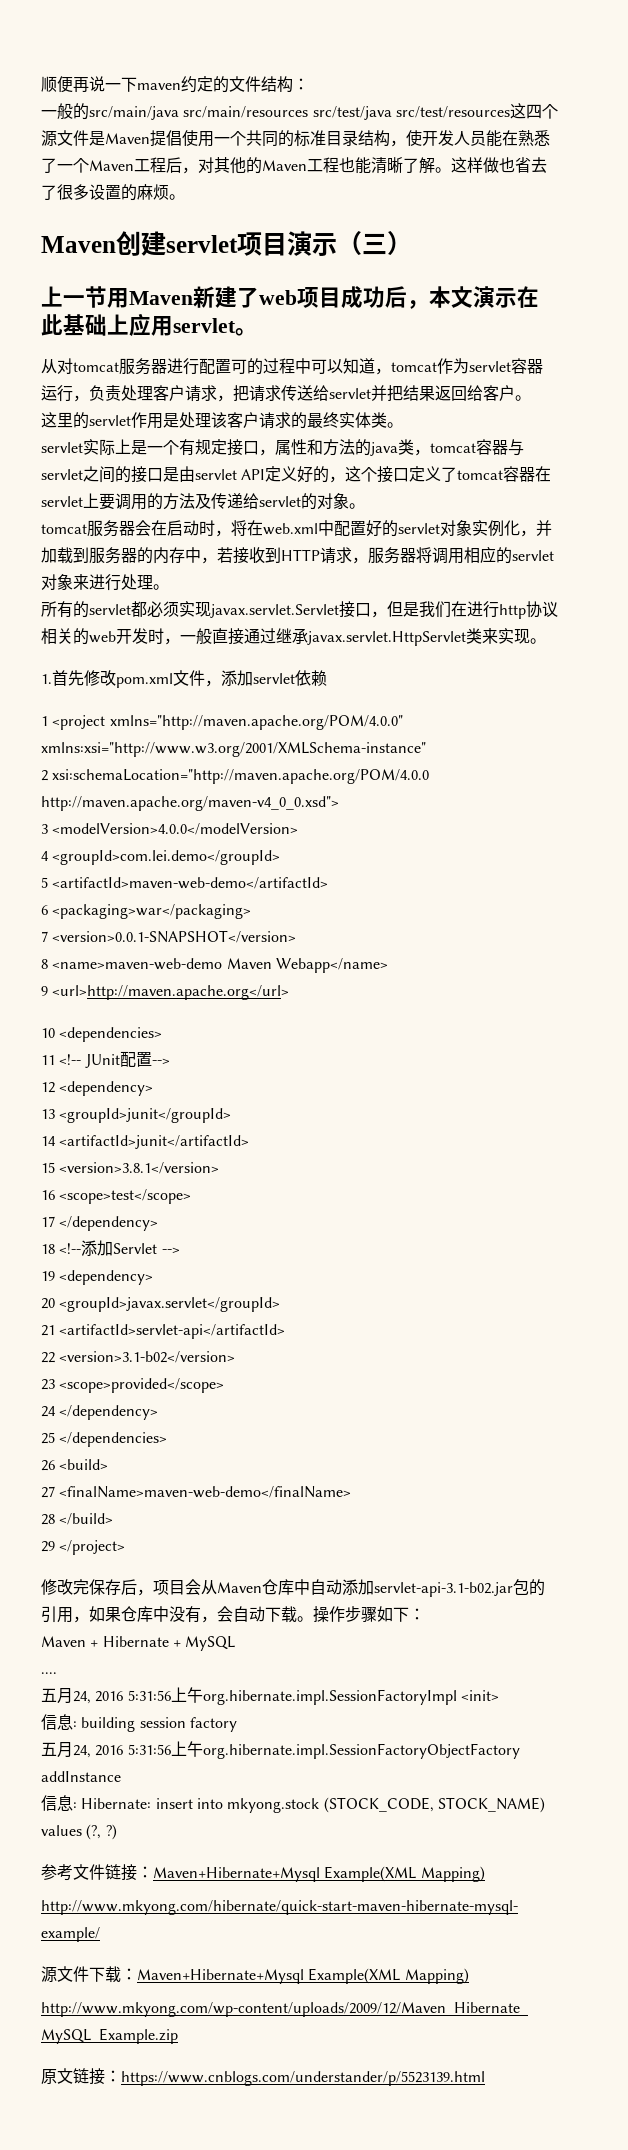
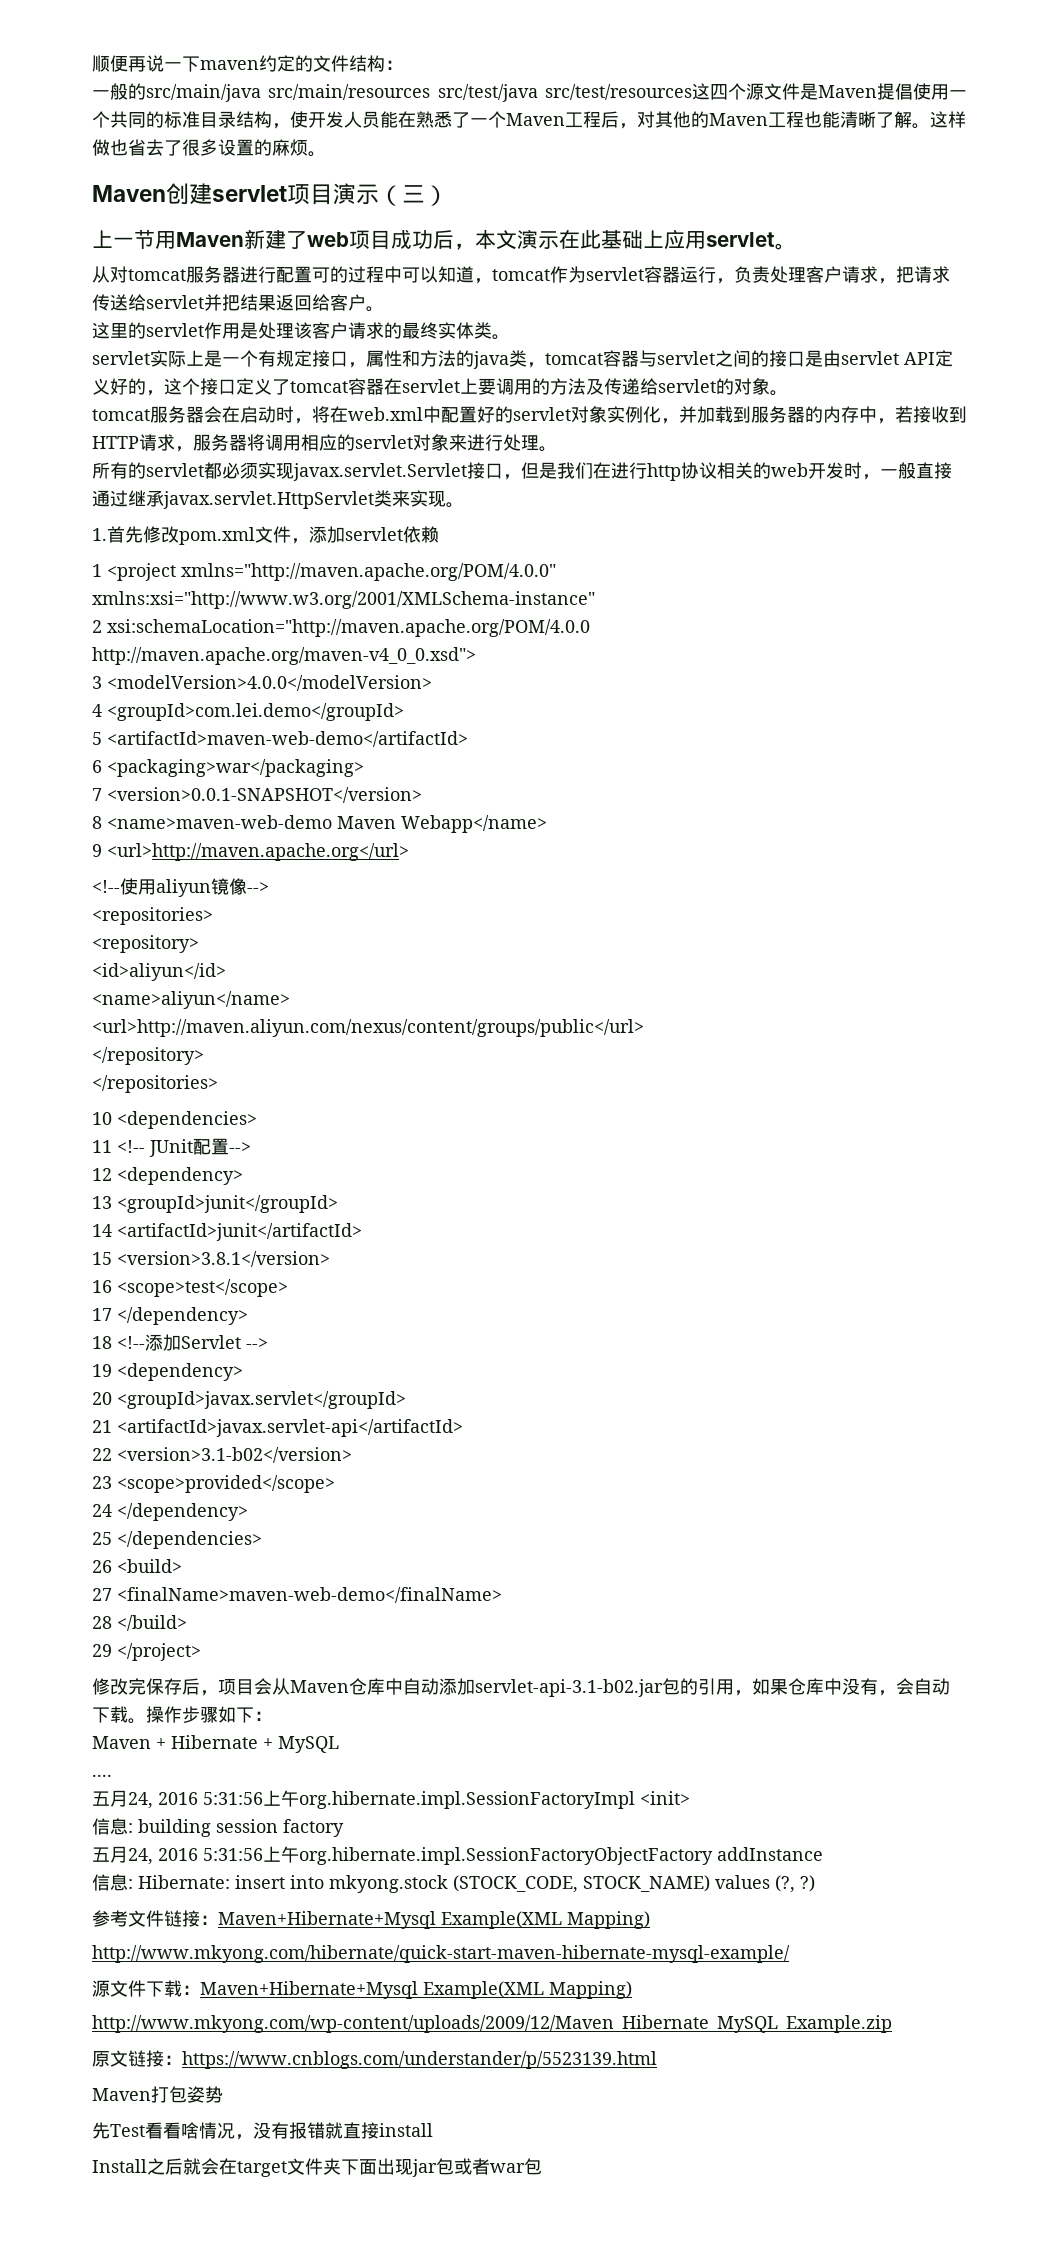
(290, 992) none -> [92,878,269,897] [92,907,213,925] [92,935,199,953] [92,963,226,981] [92,991,290,1009] [92,1019,644,1037] [92,1047,204,1065] [92,1075,218,1093] // <!--使用aliyun镜像--> // <repositories> // <repository> // <id>aliyun</id> // <name>aliyun</name> // <url>http://maven.aliyun.com/nexus/content/groups/public</url> // </repository> // </repositories>
[59,1324,286,1339] <artifactId>servlet-api</artifactId> -> [117,1419,463,1437] <artifactId>javax.servlet-api</artifactId>
(485, 2078) none -> [92,2086,223,2103] [92,2122,433,2140] [92,2158,542,2177] // Maven打包姿势 // 先Test看看啥情况，没有报错就直接install // Install之后就会在target文件夹下面出现jar包或者war包

